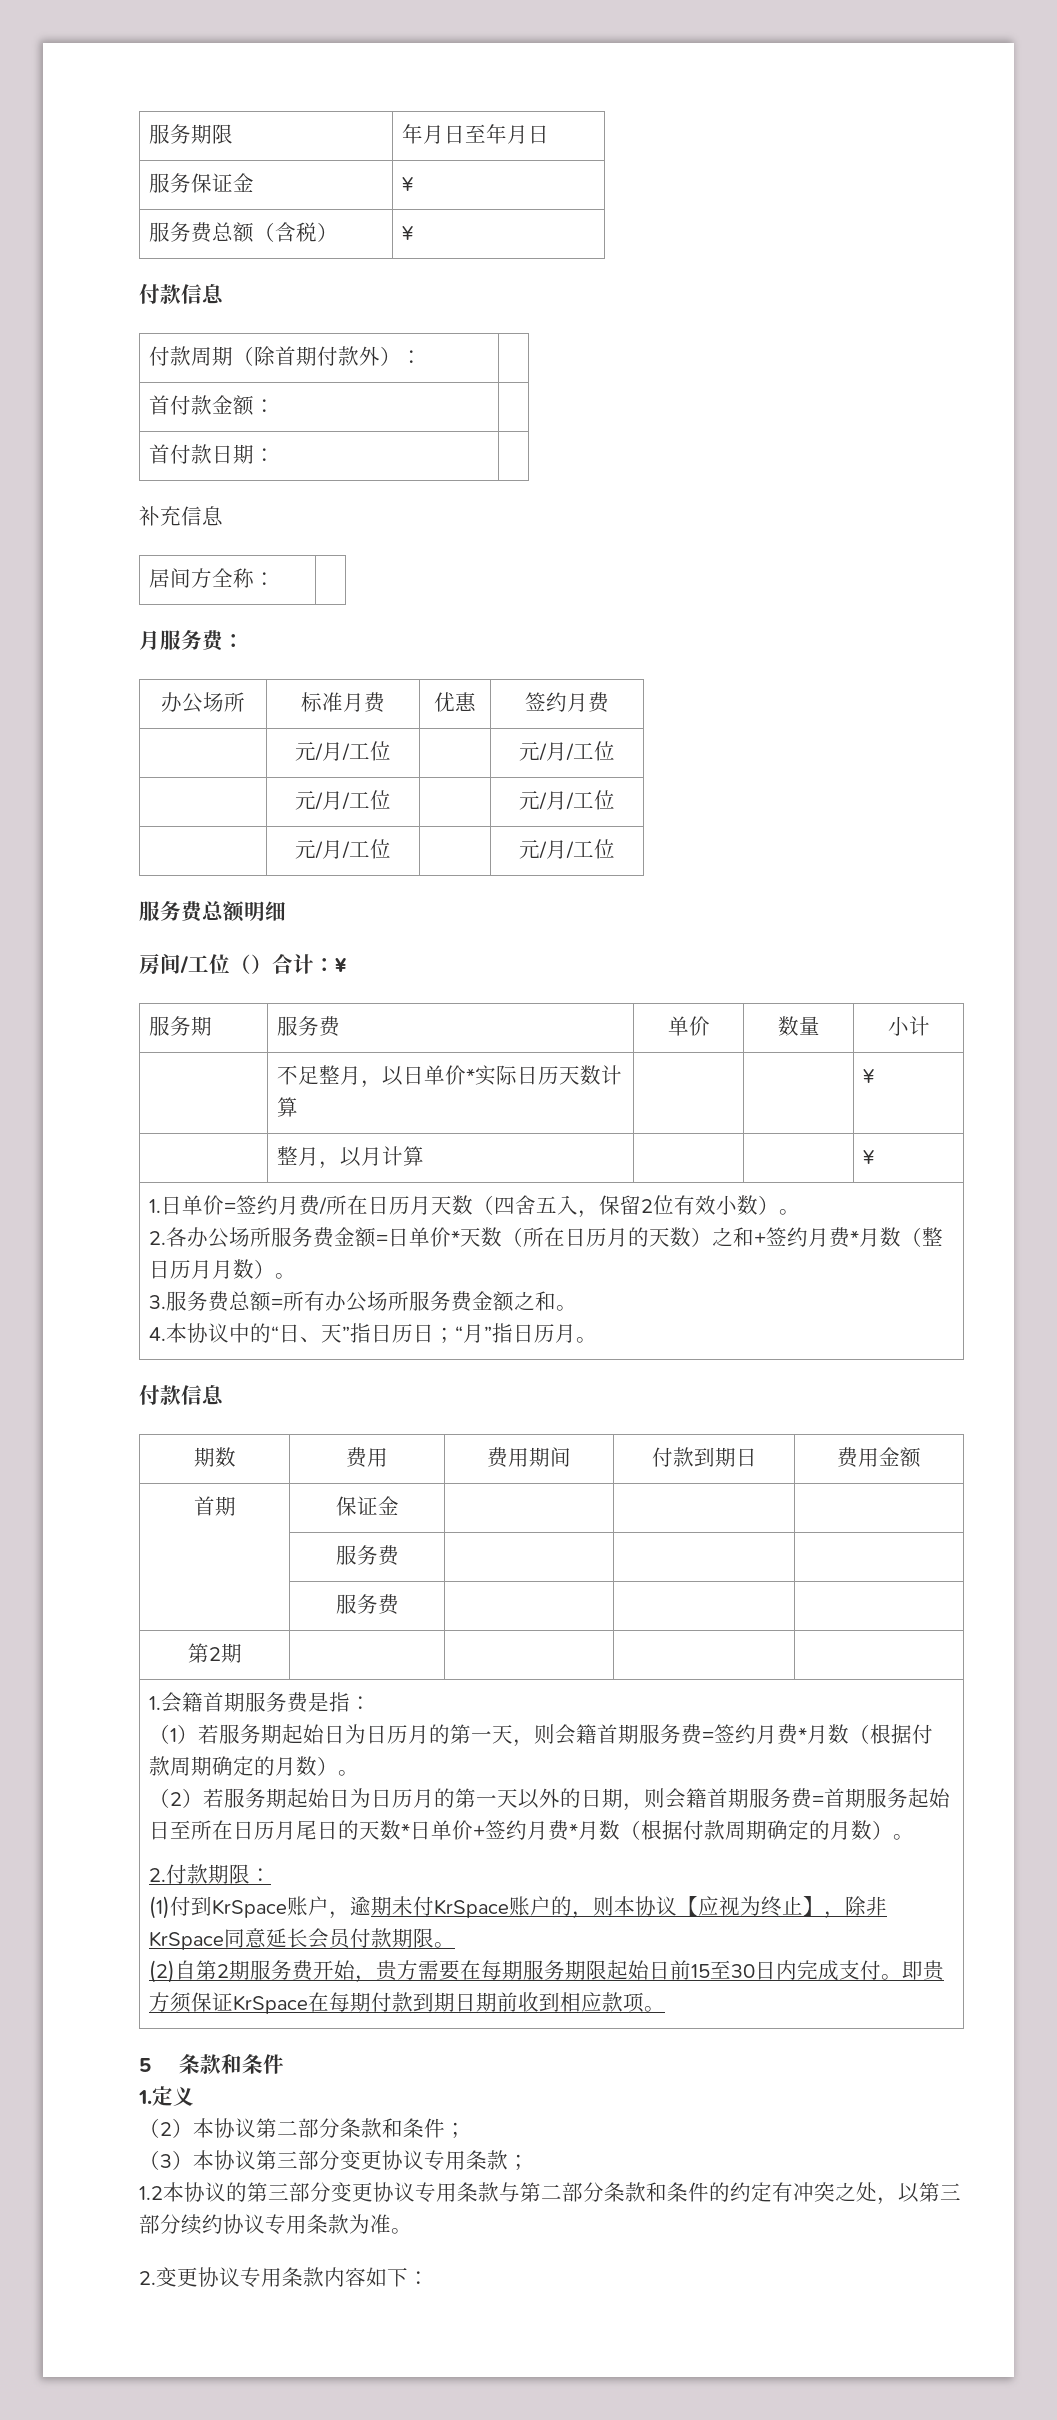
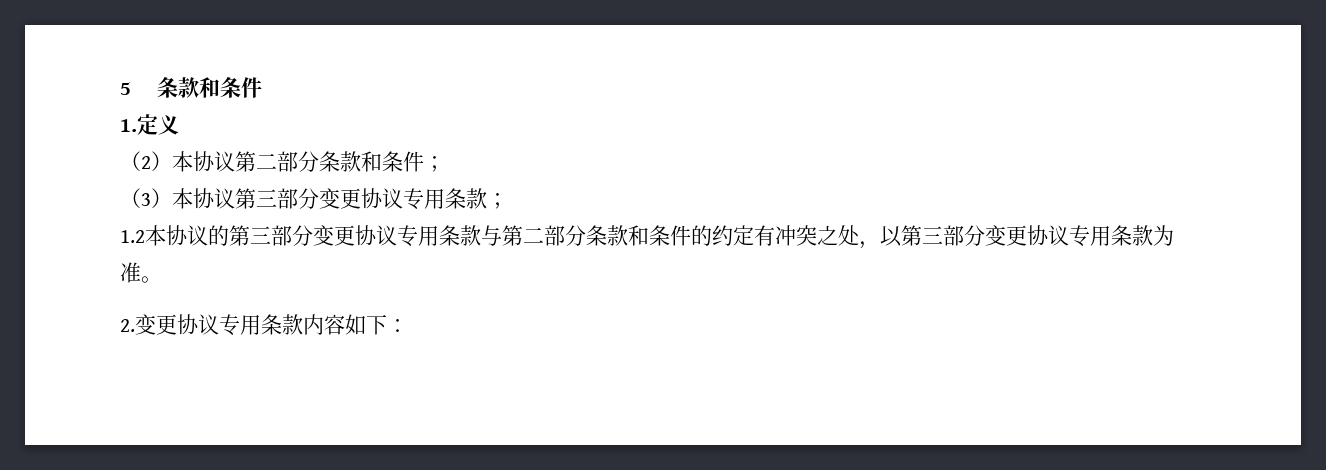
[149,124,234,144] [402,124,550,144] [149,173,255,193] [402,177,414,191] [149,222,339,243] [402,226,414,240] [139,283,224,304] [149,346,423,366] [149,395,276,416] [149,444,276,464] [139,506,223,526] [149,568,276,588] [139,630,244,651] [161,692,245,713] [301,692,385,713] [434,692,477,712] [525,692,609,713] [295,741,391,761] [519,741,615,761] [295,790,391,810] [519,790,615,810] [295,839,391,859] [519,839,615,859] [139,901,286,922] [139,953,347,975] [149,1016,213,1036] [277,1016,341,1037] [667,1016,710,1036] [777,1016,820,1036] [887,1016,930,1036] [277,1065,623,1088] [277,1097,299,1117] [863,1069,875,1083] [277,1146,425,1169] [863,1150,875,1164] [149,1195,801,1218] [149,1227,944,1248] [149,1259,297,1279] [149,1291,578,1312] [149,1323,598,1343] [139,1384,224,1405] [193,1447,236,1467] [346,1447,388,1468] [487,1447,571,1468] [651,1447,757,1467] [837,1447,921,1468] [193,1496,236,1516] [335,1496,399,1516] [335,1545,399,1566] [335,1594,399,1615] [187,1643,242,1663] [149,1692,372,1713] [149,1724,934,1747] [149,1756,360,1776] [149,1788,952,1811] [149,1820,915,1841] [149,1864,272,1884] [149,1896,888,1919] [149,1928,456,1950] [149,1960,946,1983] [149,1992,666,2014] 服务期限 | 年月日至年月日 // 服务保证金 | ¥ // 服务费总额（含税） | ¥ // 付款信息 // 付款周期（除首期付款外）： | // 首付款金额： | // 首付款日期： | // 补充信息 // 居间方全称： | // 月服务费： // 办公场所 | 标准月费 | 优惠 | 签约月费 // | 元/月/工位 | | 元/月/工位 // | 元/月/工位 | | 元/月/工位 // | 元/月/工位 | | 元/月/工位 // 服务费总额明细 // 房间/工位（）合计：¥ // 服务期 | 服务费 | 单价 | 数量 | 小计 // | 不足整月，以日单价*实际日历天数计算 | | | ¥ // | 整月，以月计算 | | | ¥ // 1.日单价=签约月费/所在日历月天数（四舍五入，保留2位有效小数）。 // 2.各办公场所服务费金额=日单价*天数（所在日历月的天数）之和+签约月费*月数（整日历月月数）。 // 3.服务费总额=所有办公场所服务费金额之和。 // 4.本协议中的“日、天”指日历日；“月”指日历月。 // 付款信息 // 期数 | 费用 | 费用期间 | 付款到期日 | 费用金额 // 首期 | 保证金 | | | // | 服务费 | | | // | 服务费 | | | // 第2期 | | | | // 1.会籍首期服务费是指： // （1）若服务期起始日为日历月的第一天，则会籍首期服务费=签约月费*月数（根据付款周期确定的月数）。 // （2）若服务期起始日为日历月的第一天以外的日期，则会籍首期服务费=首期服务起始日至所在日历月尾日的天数*日单价+签约月费*月数（根据付款周期确定的月数）。 // 2.付款期限： // (1)付到KrSpace账户，逾期未付KrSpace账户的，则本协议【应视为终止】，除非KrSpace同意延长会员付款期限。 // (2)自第2期服务费开始，贵方需要在每期服务期限起始日前15至30日内完成支付。即贵方须保证KrSpace在每期付款到期日期前收到相应款项。 // -> (120, 88) none
[181,2214,223,2235] 续约 -> [985,225,1027,246] 变更

